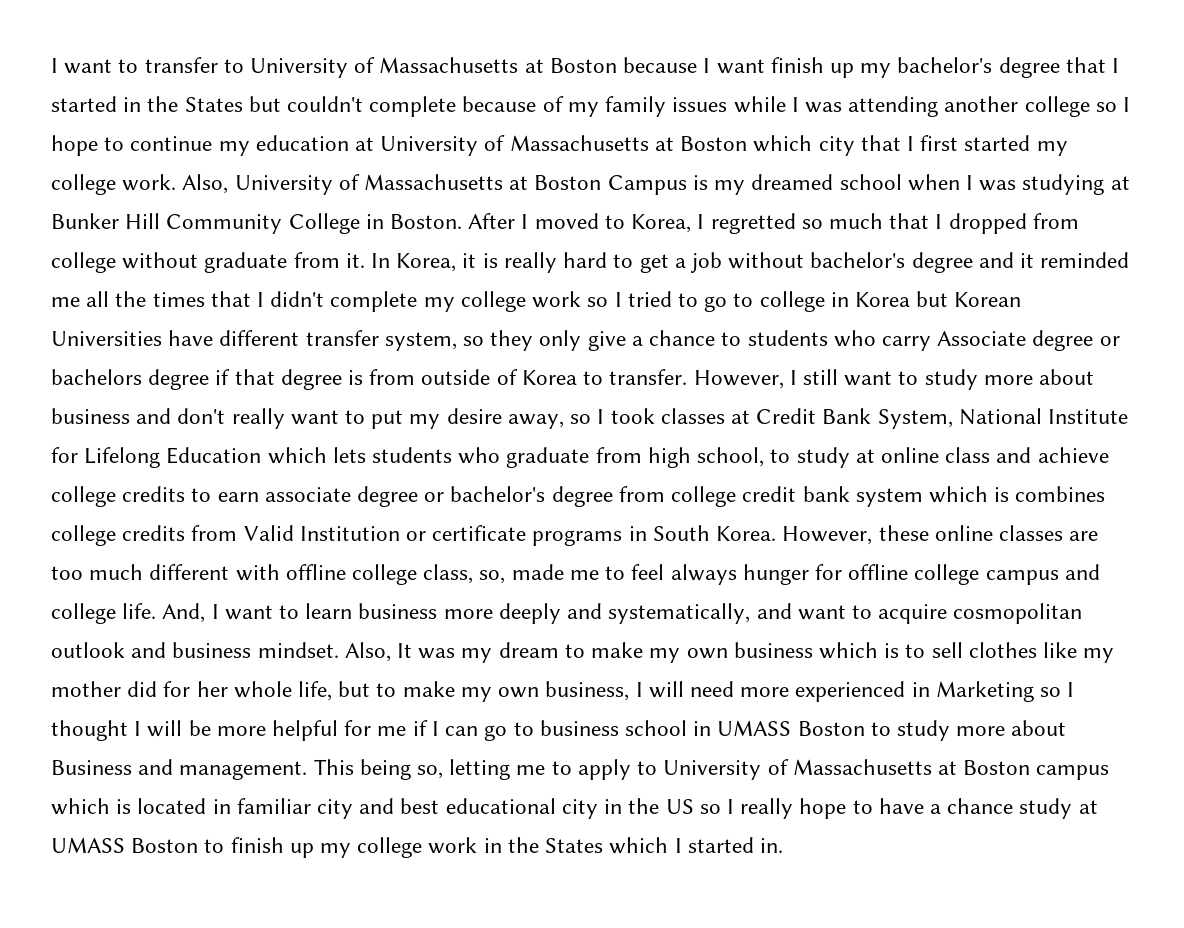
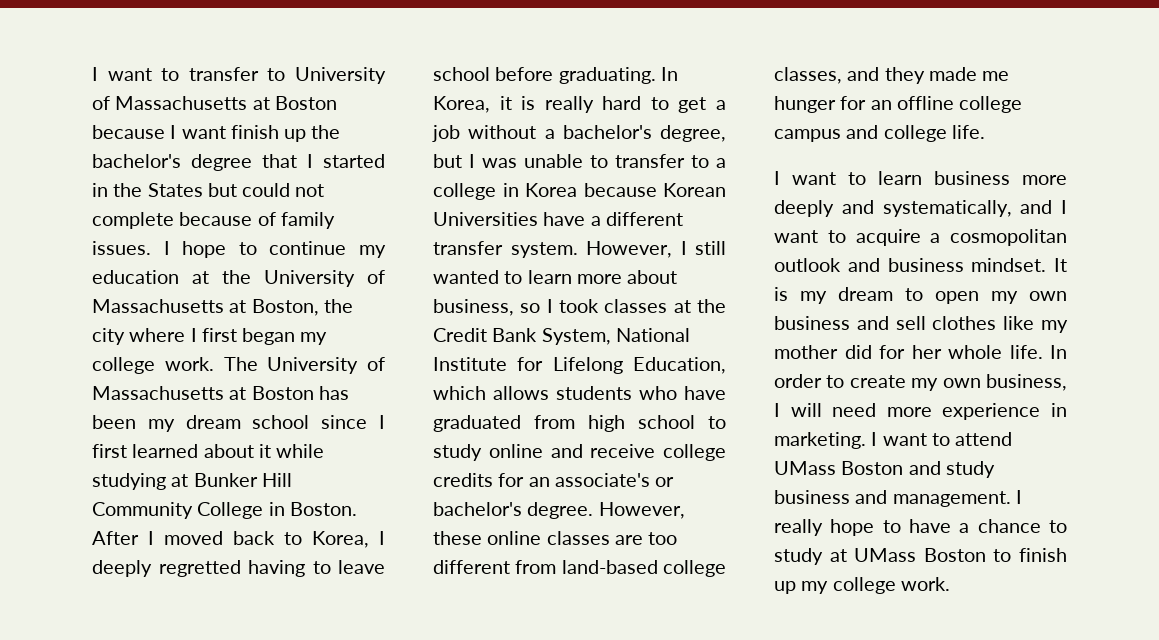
[860,63,892,78] my -> [311,125,341,139] the
[287,96,364,112] couldn't -> [242,183,325,197] could not
[567,96,1117,117] my family issues while I was attending another college so -> [280,212,335,229] [92,241,151,255] family issues.
[380,135,1068,156] [51,174,1017,195] University of Massachusetts at Boston which city that I first started my college work. Also, University of Massachusetts at Boston Campus is my dreamed school when I was -> [222,270,385,287] [92,299,353,316] [92,328,328,345] [92,357,385,374] [92,386,349,400] [92,415,386,432] [92,444,325,458] the University of Massachusetts at Boston, the city where I first began my college work. The University of Massachusetts at Boston has been my dream school since I first learned about it while
(599, 221) none -> [233,531,275,545] back
[710,213,1079,234] [51,252,365,273] regretted so much that I dropped from college without graduate from it. -> [92,560,385,577] [433,67,656,84] deeply regretted having to leave school before graduating.
[810,252,1130,273] [51,291,754,312] bachelor's degree and it reminded me all the times that I didn't complete my college work so I tried to go to -> [544,125,726,142] [433,154,726,168] a bachelor's degree, but I was unable to transfer to a
[916,291,949,307] but -> [583,183,657,197] because
(214, 338) none -> [590,216,601,226] a
[384,330,1120,351] [51,369,1094,390] [51,408,564,429] system, so they only give a chance to students who carry Associate degree or bachelors degree if that degree is from outside of Korea to transfer. However, I still want to study more about business and don't really want to put my desire away, -> [510,241,726,258] [433,270,678,284] [433,299,514,316] system. However, I still wanted to learn more about business,
(750, 417) none -> [697,299,726,313] the
[166,447,590,468] Education which lets students who graduate -> [633,357,726,374] [433,386,726,400] [433,415,521,432] Education, which allows students who have graduated
[697,447,1109,468] [51,486,1106,507] [51,525,777,546] school, to study at online class and achieve college credits to earn associate degree or bachelor's degree from college credit bank system which is combines college credits from Valid Institution or certificate programs in South Korea. -> [638,415,726,429] [433,444,726,461] [433,473,675,487] [433,502,594,519] school to study online and receive college credits for an associate's or bachelor's degree.
[89,564,737,585] much different with offline college class, so, made me to feel always -> [433,560,726,577] [774,67,1010,84] different from land-based college classes, and they made me
(842, 572) none -> [870,100,892,110] an
[162,603,206,623] And, -> (985, 132) //
(792, 611) none -> [1061,200,1067,214] I
(948, 614) none -> [930,233,941,243] a
[344,642,456,662] Also, It was -> [1054,258,1067,272] [774,287,788,301] It is
[591,642,644,658] make -> [935,291,979,304] open
[818,642,926,659] which is to -> [856,316,889,330] and
[298,681,455,701] life, but to make -> [1009,345,1067,359] [774,374,906,388] life. In order to create
[795,681,1075,702] [51,720,1067,741] [51,759,1110,780] [51,798,721,819] experienced in Marketing so I thought I will be more helpful for me if I can go to business school in UMASS Boston to study more about Business and management. This being so, letting me to apply to University of Massachusetts at Boston campus which is located in familiar city and best educational city in the US so -> [942,403,1067,420] [774,432,1013,449] [774,461,995,478] [774,490,1011,507] experience in marketing. I want to attend UMass Boston and study business and management.
[1019,798,1098,819] [51,837,125,853] study at UMASS -> [1049,520,1067,533] [774,548,917,565] to study at UMass
[428,837,783,854] work in the States which I started in. -> [900,577,950,591] work.

